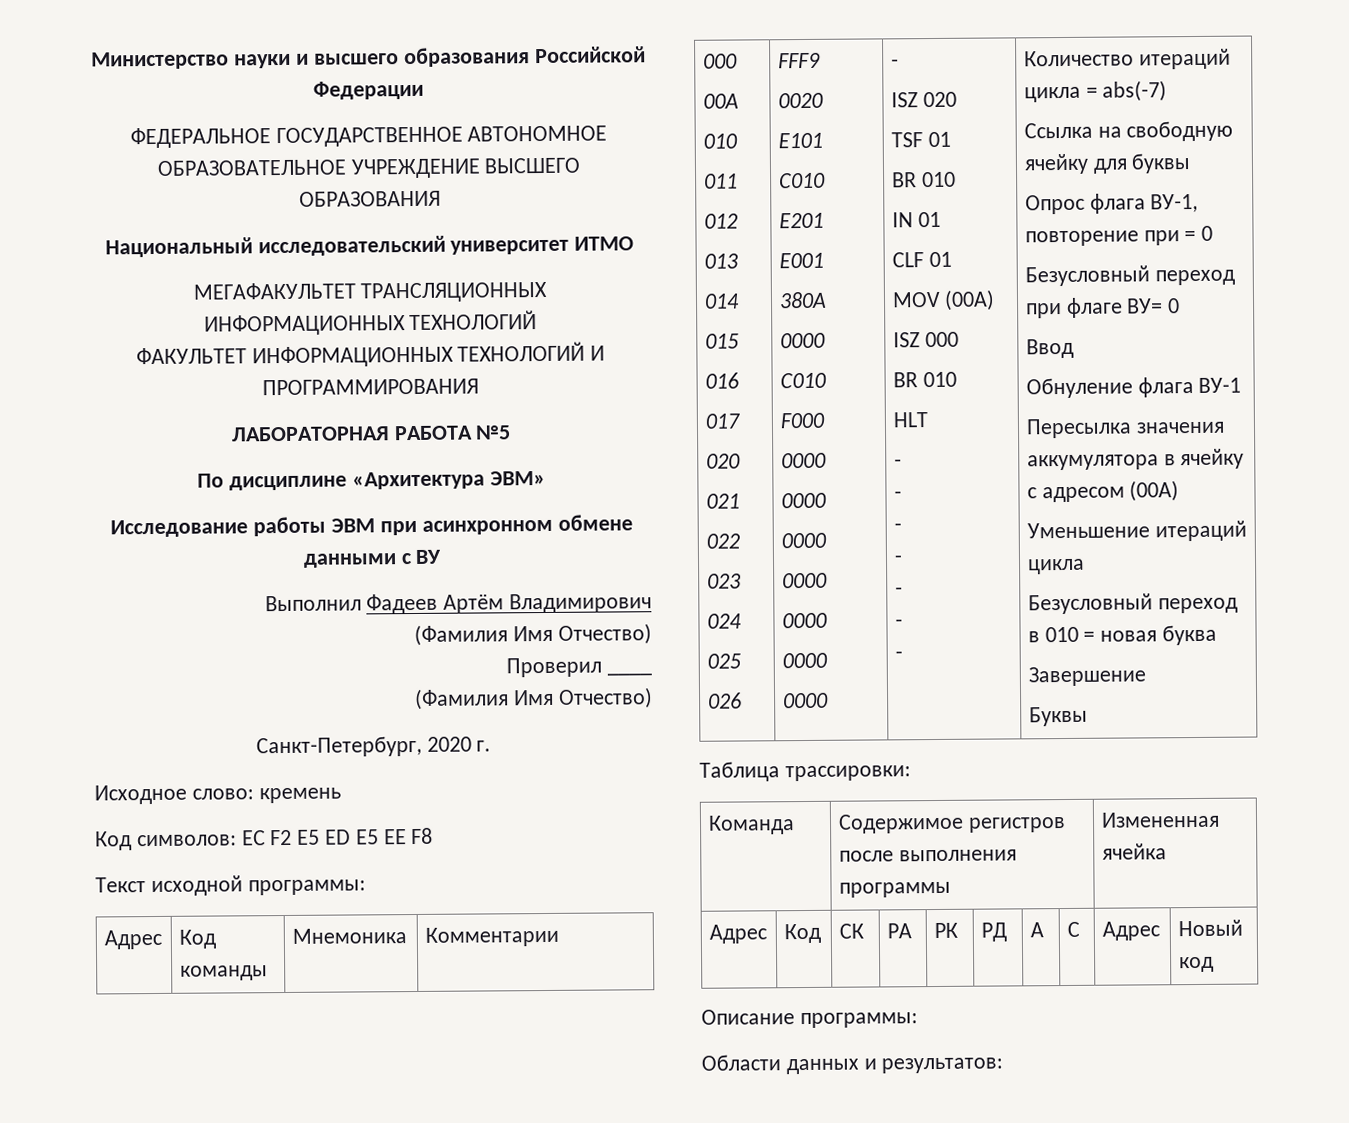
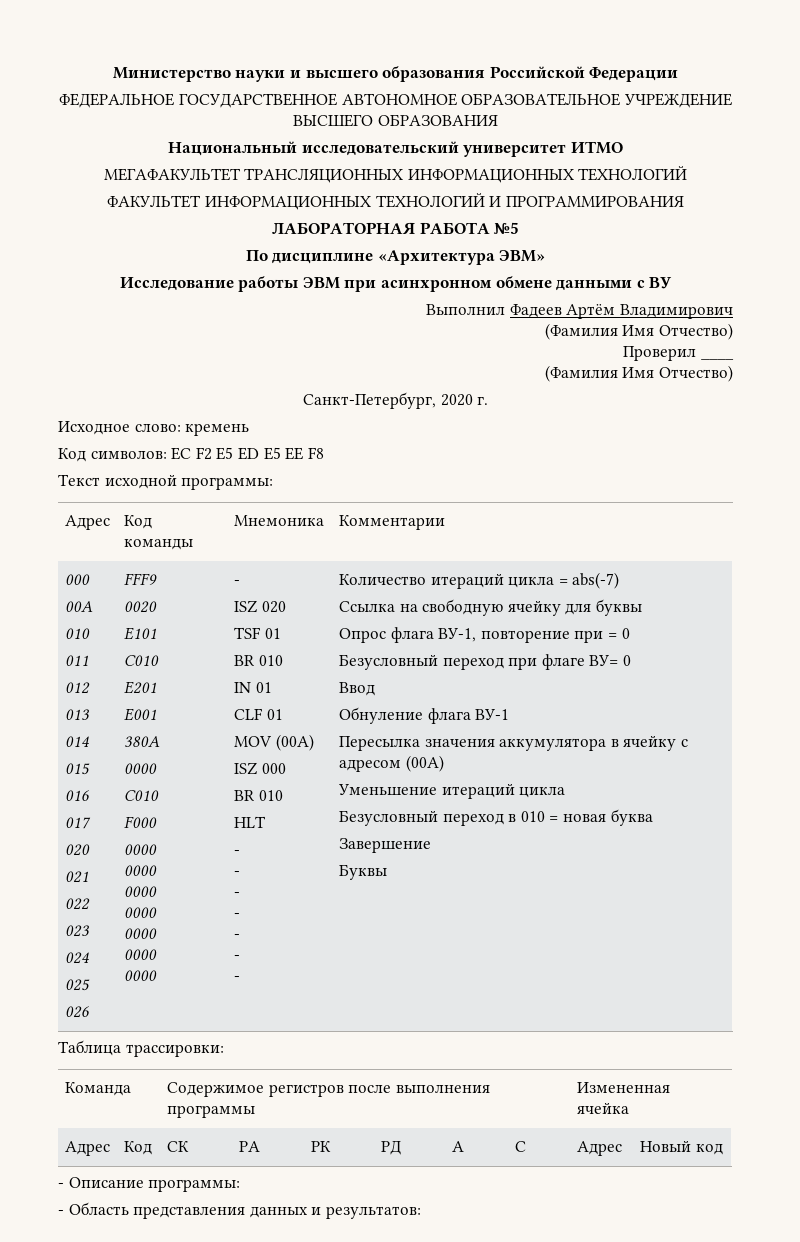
(1214, 964) none -> [58,1183,64,1188] -
[701,1054,781,1071] Области -> [58,1202,246,1219] - Область представления

